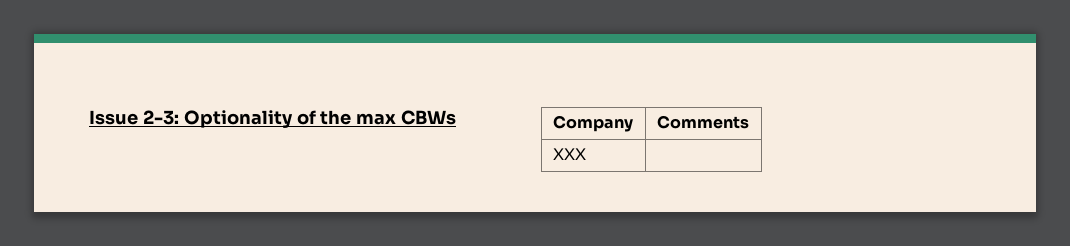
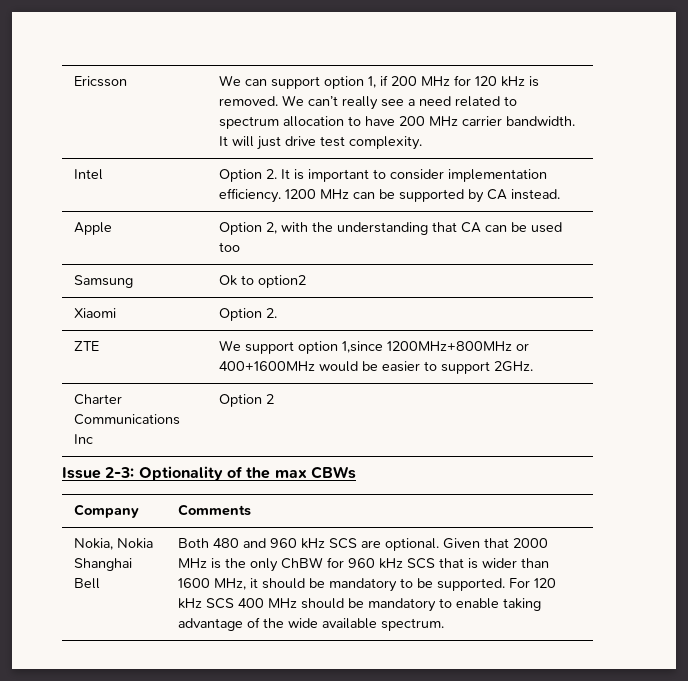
(89, 117) none -> [74,76,128,87] [219,75,540,89] [219,95,518,110] [219,116,576,129] [219,136,423,150] [74,169,104,180] [219,169,548,182] [219,188,561,203] [74,222,113,235] [219,222,563,235] [219,242,241,252] [74,275,134,288] [219,275,307,288] [74,308,117,318] [219,308,278,321] [74,341,100,351] [219,340,530,354] [219,361,534,374] [74,394,123,405] [74,414,181,425] [74,434,94,444] [219,394,275,407] Ericsson | We can support option 1, if 200 MHz for 120 kHz is removed. We can’t really see a need related to spectrum allocation to have 200 MHz carrier bandwidth. It will just drive test complexity. // Intel | Option 2. It is important to consider implementation efficiency. 1200 MHz can be supported by CA instead. // Apple | Option 2, with the understanding that CA can be used too // Samsung | Ok to option2 // Xiaomi | Option 2. // ZTE | We support option 1,since 1200MHz+800MHz or 400+1600MHz would be easier to support 2GHz. // Charter Communications Inc | Option 2 //
[552,148,586,160] XXX | -> [74,538,154,550] [74,558,133,571] [74,578,101,589] [178,538,549,551] [178,557,550,572] [178,578,557,592] [178,598,542,612] [178,617,445,631] Nokia, Nokia Shanghai Bell | Both 480 and 960 kHz SCS are optional. Given that 2000 MHz is the only ChBW for 960 kHz SCS that is wider than 1600 MHz, it should be mandatory to be supported. For 120 kHz SCS 400 MHz should be mandatory to enable taking advantage of the wide available spectrum.

